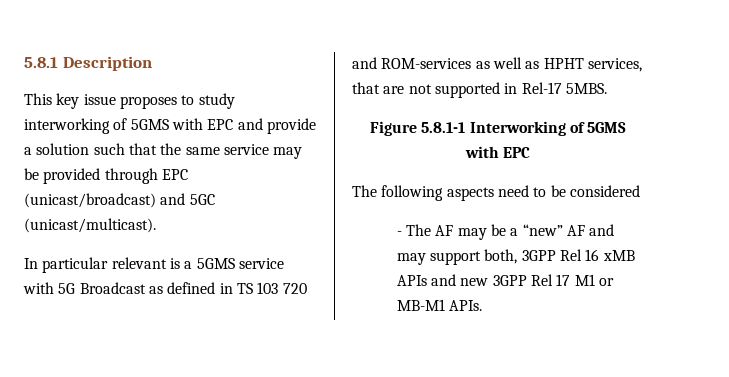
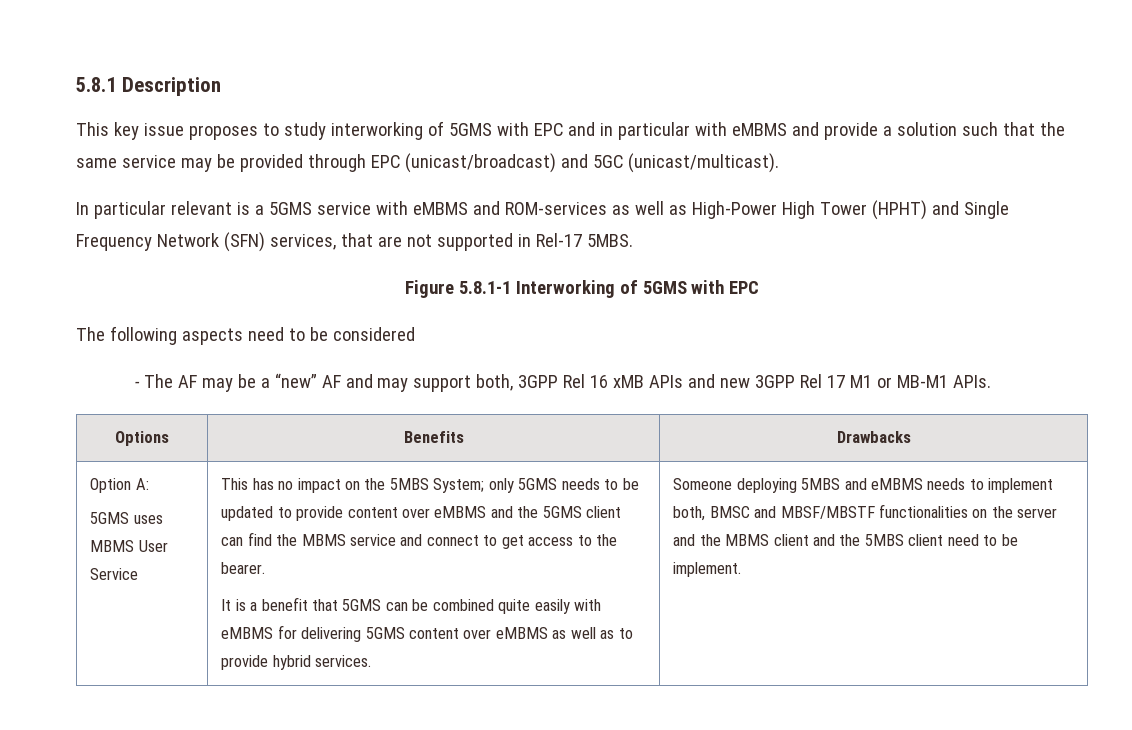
(263, 124) none -> [599,122,819,140] in particular with eMBMS and
[58,282,307,294] 5G Broadcast as defined in TS 103 720 -> [412,202,468,215] eMBMS
[543,58,584,69] HPHT -> [691,200,1009,220] [76,232,265,252] High-Power High Tower (HPHT) and Single Frequency Network (SFN)
(482, 305) none -> [115,431,169,446] [403,431,464,443] [836,431,911,443] [90,478,149,493] [90,512,163,524] [90,540,168,552] [90,568,139,580] [221,478,639,493] [221,506,622,521] [221,532,618,549] [221,562,266,574] [221,597,602,614] [221,625,633,642] [221,655,372,670] [673,478,1054,493] [673,504,1058,521] [673,534,1018,546] [673,562,742,577] // Options | Benefits | Drawbacks // Option A: // 5GMS uses MBMS User Service | This has no impact on the 5MBS System; only 5GMS needs to be updated to provide content over eMBMS and the 5GMS client can find the MBMS service and connect to get access to the bearer. // It is a benefit that 5GMS can be combined quite easily with eMBMS for delivering 5GMS content over eMBMS as well as to provide hybrid services. | Someone deploying 5MBS and eMBMS needs to implement both, BMSC and MBSF/MBSTF functionalities on the server and the MBMS client and the 5MBS client need to be implement.

